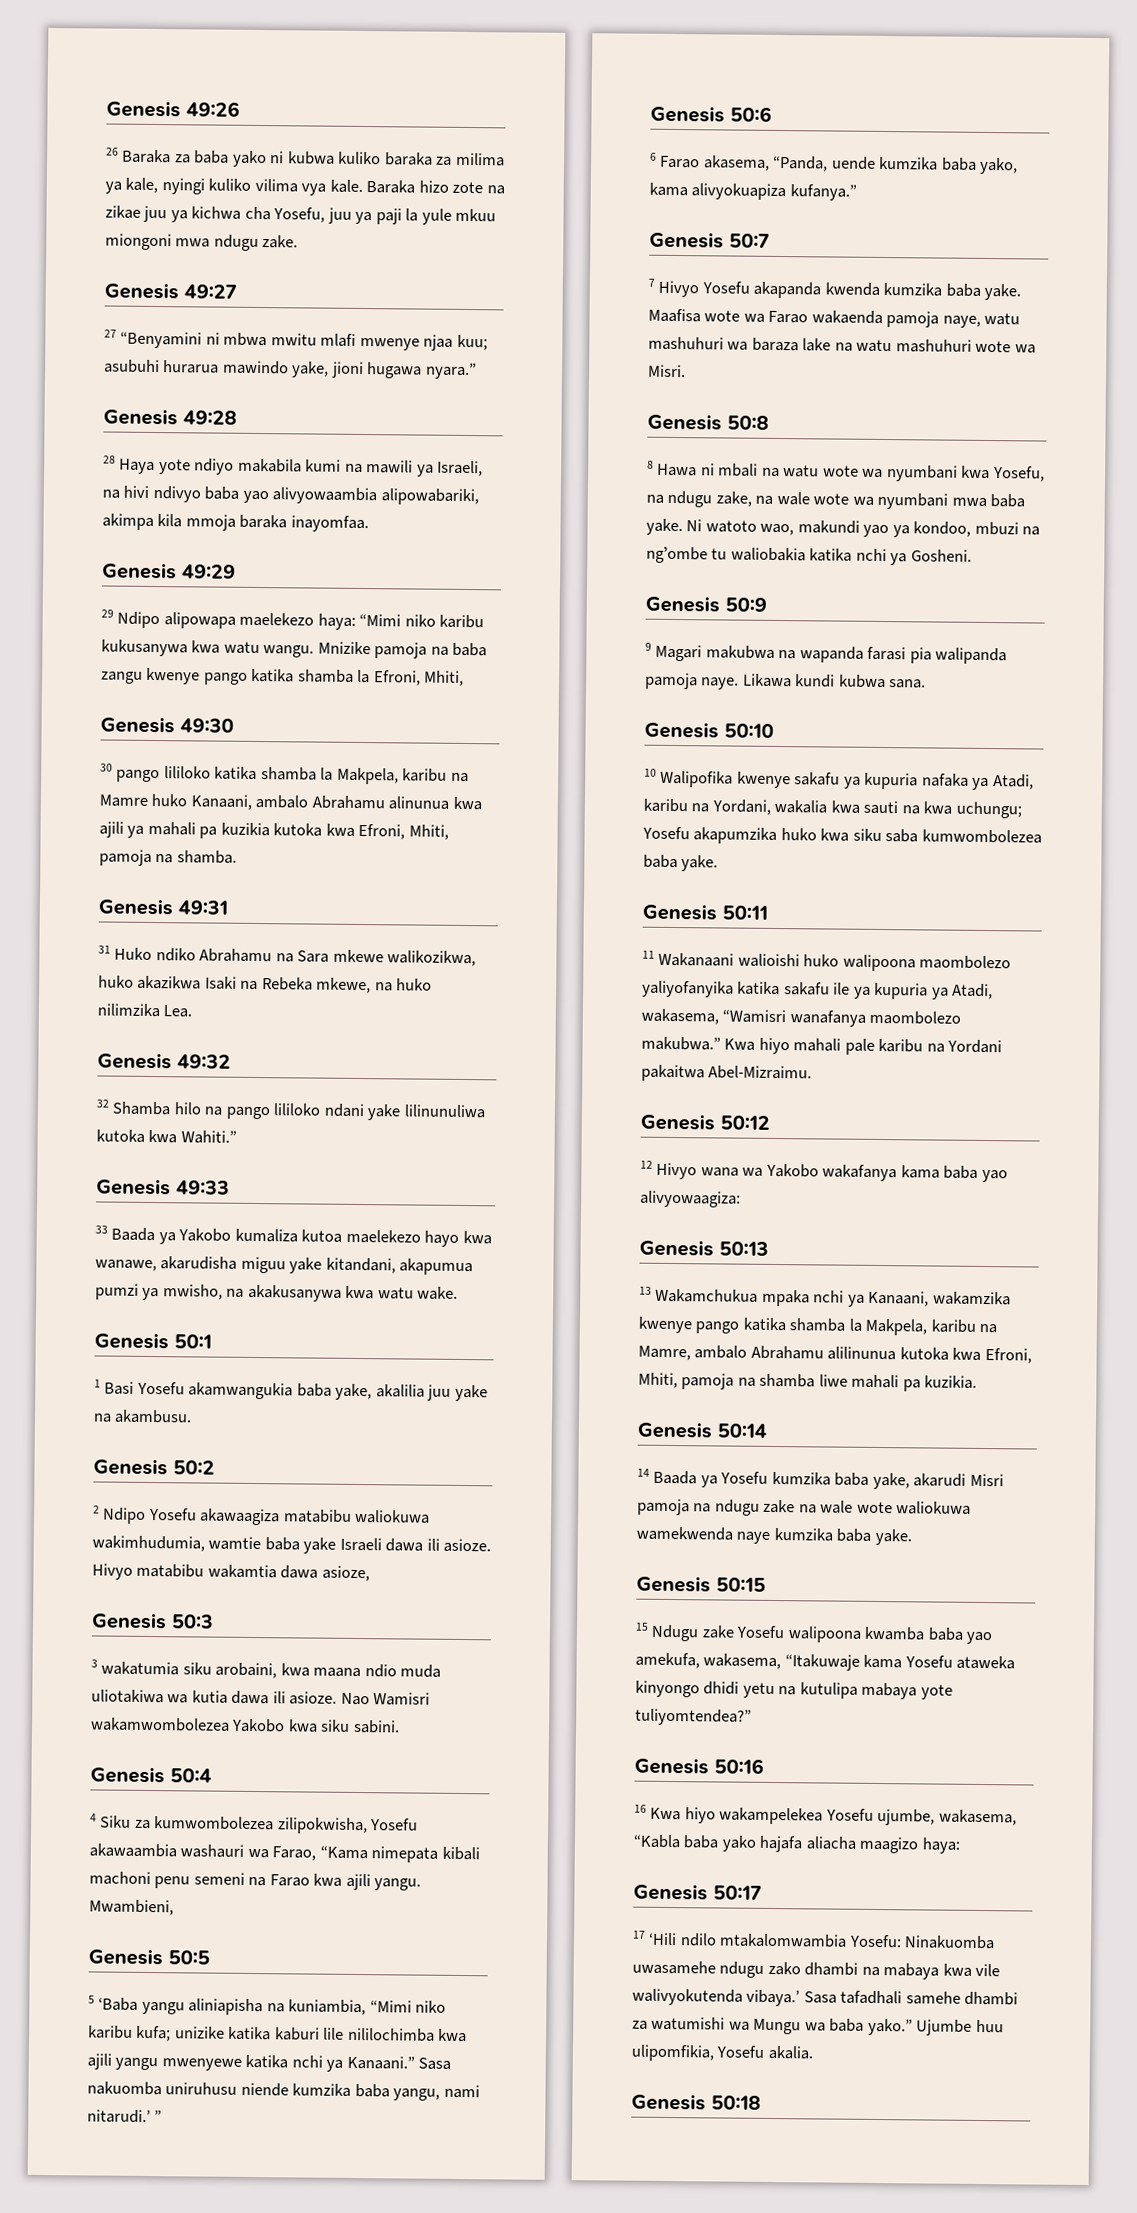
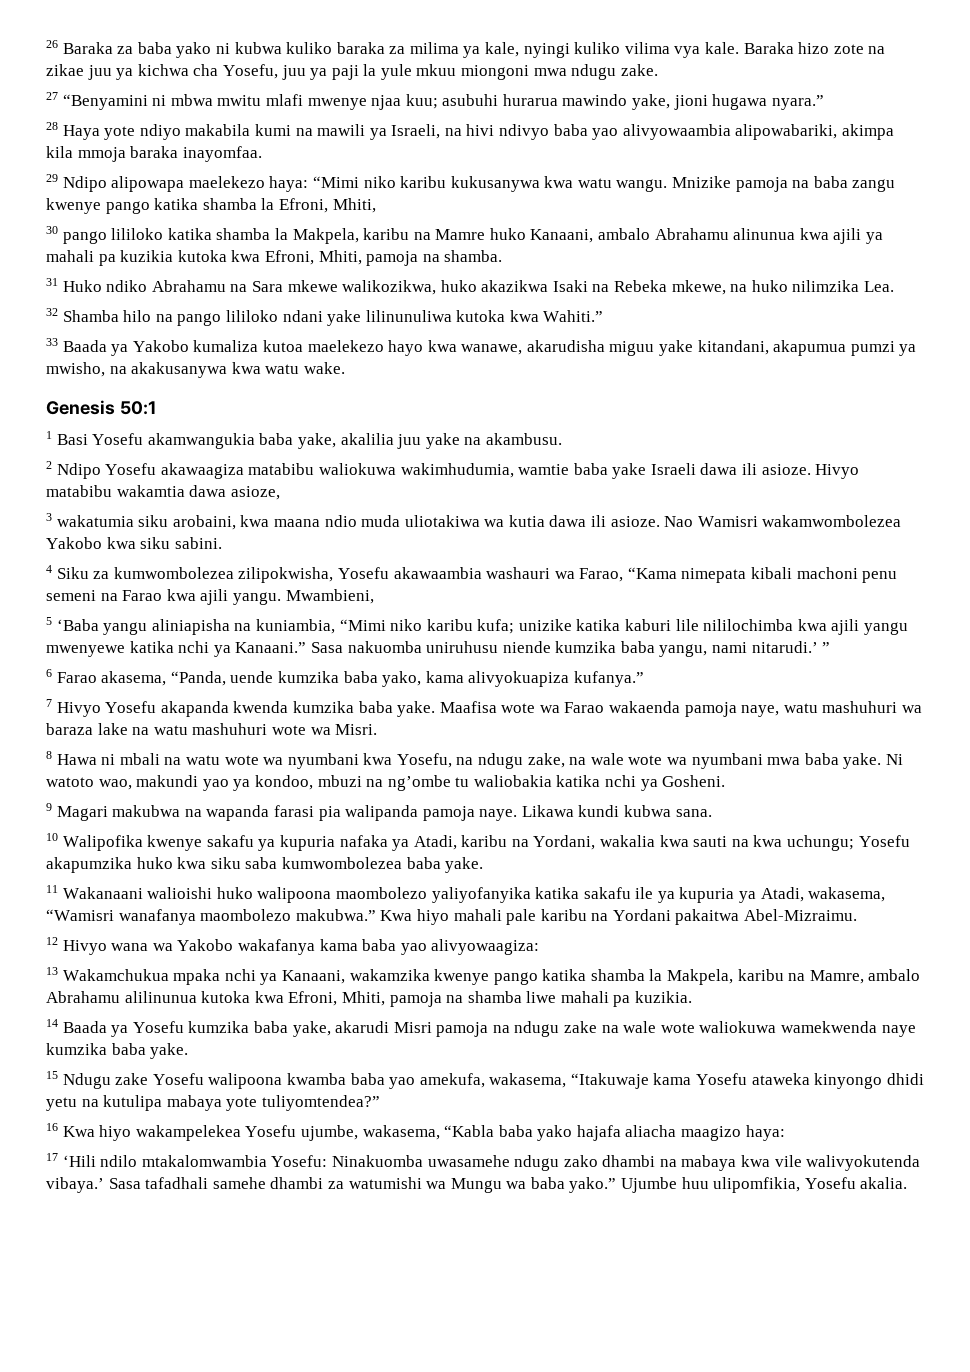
[106,100,240,118] Genesis 49:26 // -> (46, 44) none
[104,282,237,300] // Genesis 49:27 -> (658, 70) none
[103,408,237,426] // Genesis 49:28 -> (824, 102) none
[102,562,236,580] // Genesis 49:29 -> (262, 154) none
[100,716,234,734] // Genesis 49:30 -> (376, 205) none
[98,898,228,916] // Genesis 49:31 -> (503, 256) none
[97,1052,231,1070] // Genesis 49:32 -> (895, 286) none
[96,1178,230,1196] // Genesis 49:33 -> (604, 316) none
[93,1458,215,1476] // Genesis 50:2 -> (562, 439) none
[91,1612,214,1630] // Genesis 50:3 -> (280, 493) none
[90,1766,212,1784] // Genesis 50:4 -> (222, 543) none
[88,1948,210,1966] // Genesis 50:5 -> (374, 596) none
[650,105,772,123] // Genesis 50:6 -> (831, 647) none
[649,231,770,249] // Genesis 50:7 -> (644, 679) none
[647,413,769,431] // Genesis 50:8 -> (378, 729) none
[645,595,767,613] // Genesis 50:9 -> (726, 781) none
[644,721,774,739] // Genesis 50:10 -> (712, 813) none
[642,903,768,921] // Genesis 50:11 -> (484, 865) none
[640,1113,770,1131] // Genesis 50:12 -> (858, 915) none
[639,1239,769,1257] // Genesis 50:13 -> (540, 947) none
[637,1421,767,1439] // Genesis 50:14 -> (693, 997) none
[636,1575,766,1593] // Genesis 50:15 -> (189, 1051) none
[634,1757,764,1775] // Genesis 50:16 -> (380, 1103) none
[633,1883,762,1901] // Genesis 50:17 -> (785, 1133) none
[631,2093,761,2111] // Genesis 50:18 -> (908, 1183) none

